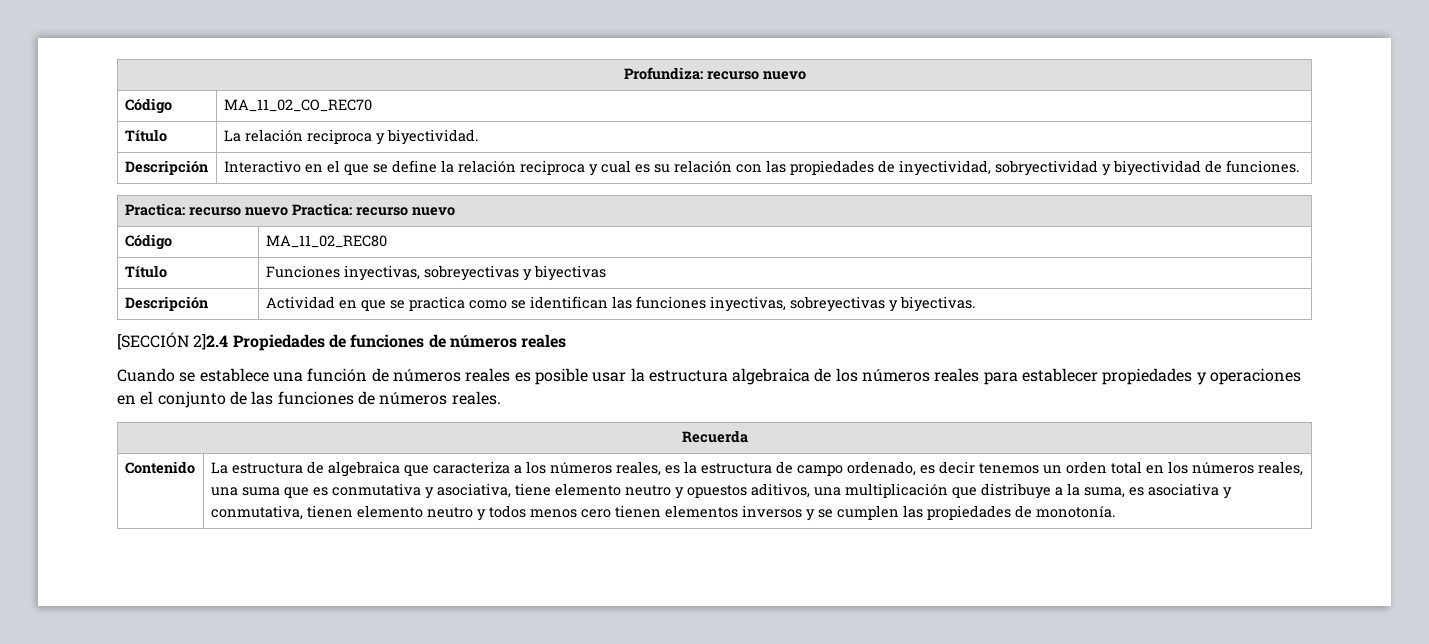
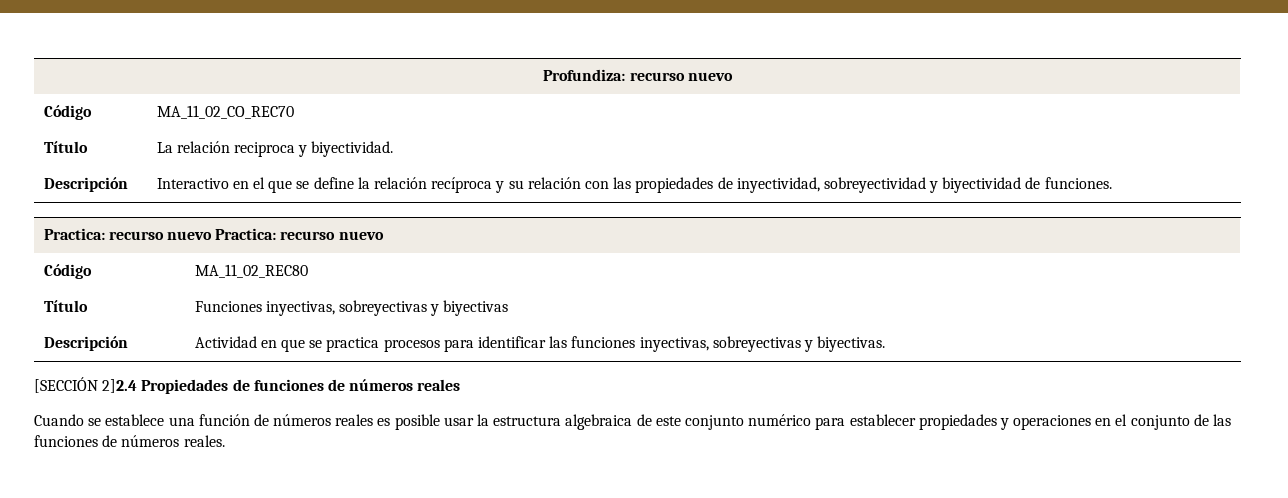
[519,160,650,176] reciproca y cual es -> [431,177,505,193] recíproca y
[994,160,1098,176] sobryectividad -> [823,177,926,193] sobreyectividad
[468,296,608,309] como se identifican -> [383,336,547,352] procesos para identificar
[835,368,980,382] los números reales -> [655,414,812,430] este conjunto numérico
[681,430,748,443] [124,461,195,474] [210,461,1303,477] [210,483,1232,499] [210,505,1115,521] // Recuerda // Contenido | La estructura de algebraica que caracteriza a los números reales, es la estructura de campo ordenado, es decir tenemos un orden total en los números reales, una suma que es conmutativa y asociativa, tiene elemento neutro y opuestos aditivos, una multiplicación que distribuye a la suma, es asociativa y conmutativa, tienen elemento neutro y todos menos cero tienen elementos inversos y se cumplen las propiedades de monotonía. -> (225, 441) none

